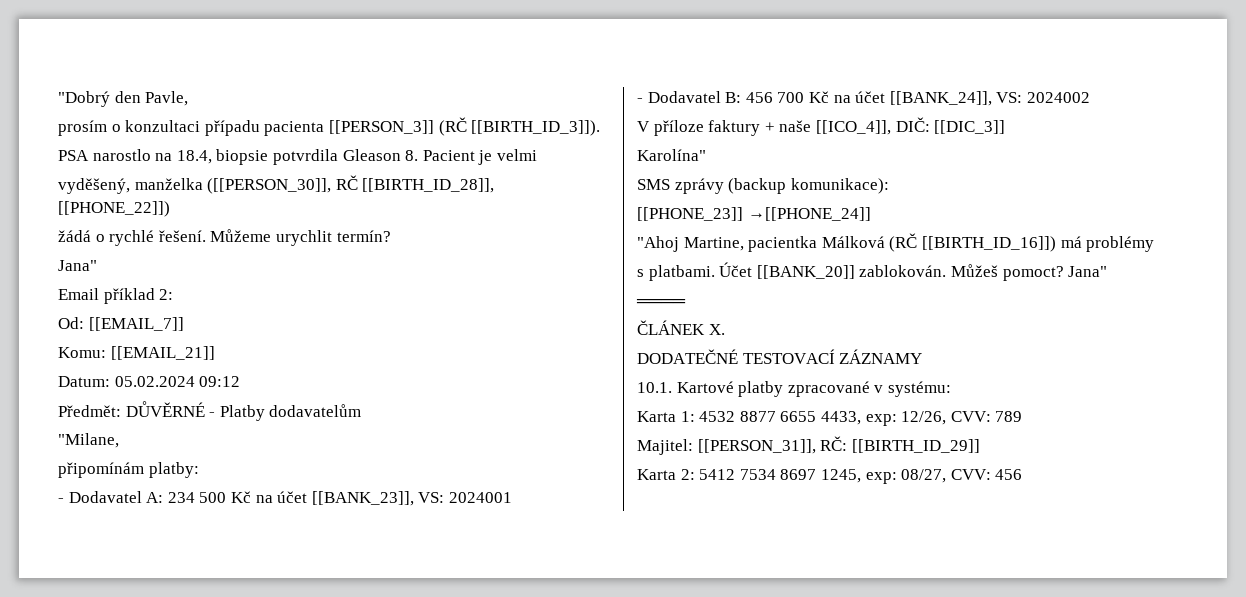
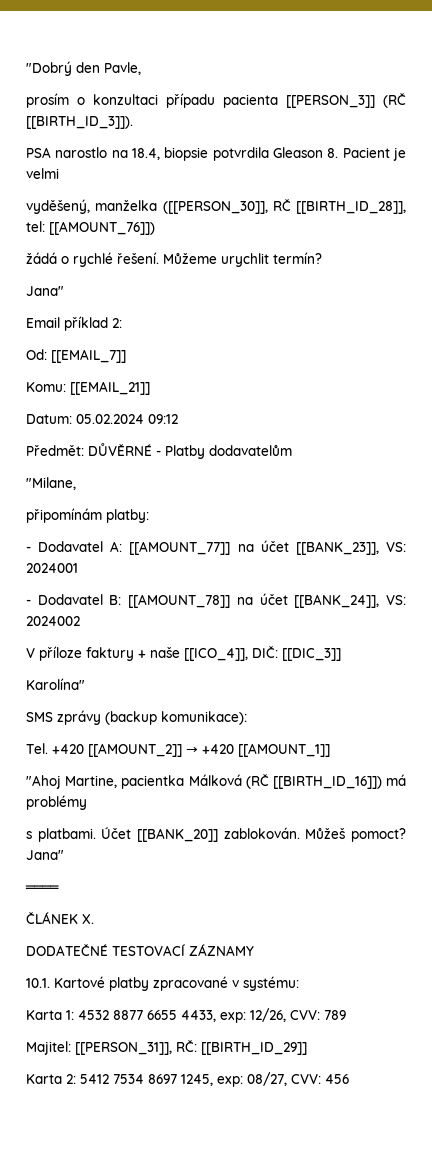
[58,201,170,217] [[PHONE_22]]) -> [26,221,155,235] tel: [[AMOUNT_76]])
[167,491,251,503] 234 500 Kč -> [129,541,231,555] [[AMOUNT_77]]
[745,91,829,103] 456 700 Kč -> [128,594,231,608] [[AMOUNT_78]]
[637,207,871,221] [[PHONE_23]] →[[PHONE_24]] -> [26,743,330,757] Tel. +420 [[AMOUNT_2]] → +420 [[AMOUNT_1]]

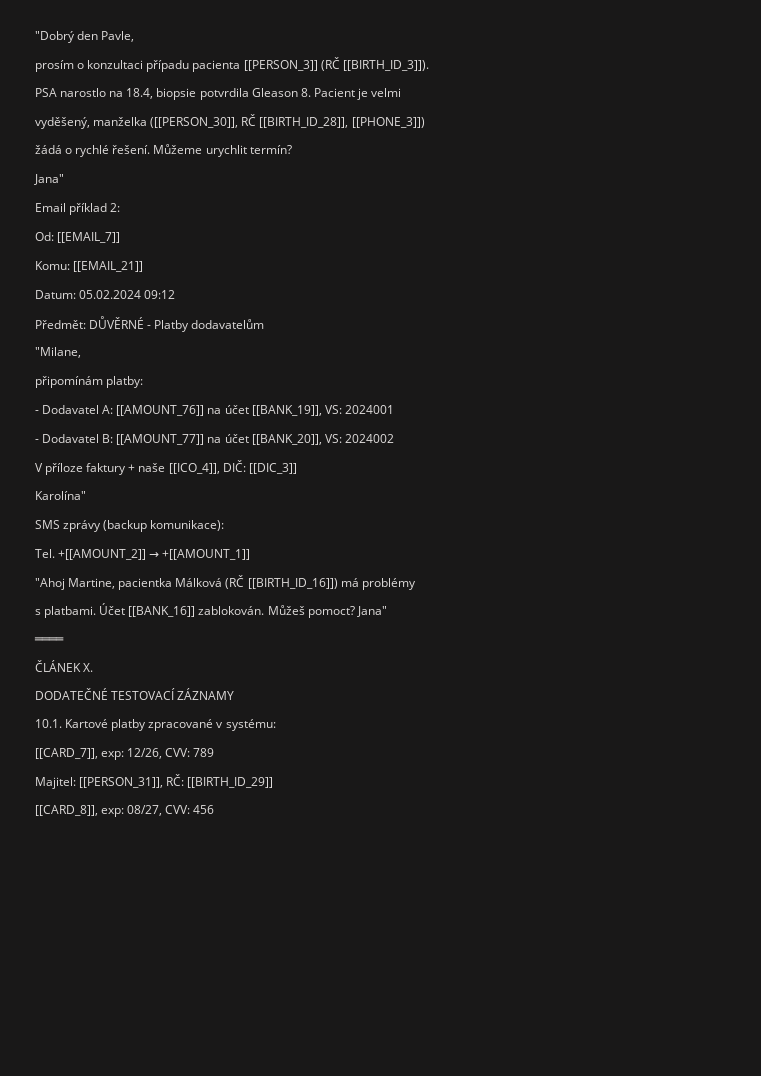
[26,221,155,235] tel: [[AMOUNT_76]]) -> [351,117,425,128] [[PHONE_3]])
[129,540,379,555] [[AMOUNT_77]] na účet [[BANK_23]], -> [116,405,322,416] [[AMOUNT_76]] na účet [[BANK_19]],
[128,593,380,608] [[AMOUNT_78]] na účet [[BANK_24]], -> [116,434,322,445] [[AMOUNT_77]] na účet [[BANK_20]],
[52,743,330,757] +420 [[AMOUNT_2]] → +420 [[AMOUNT_1]] -> [58,549,251,560] +[[AMOUNT_2]] → +[[AMOUNT_1]]
[137,828,218,842] [[BANK_20]] -> [128,606,196,617] [[BANK_16]]
[26,1010,216,1022] Karta 1: 4532 8877 6655 4433, -> [35,748,98,759] [[CARD_7]],
[26,1074,213,1086] Karta 2: 5412 7534 8697 1245, -> [35,805,98,816] [[CARD_8]],

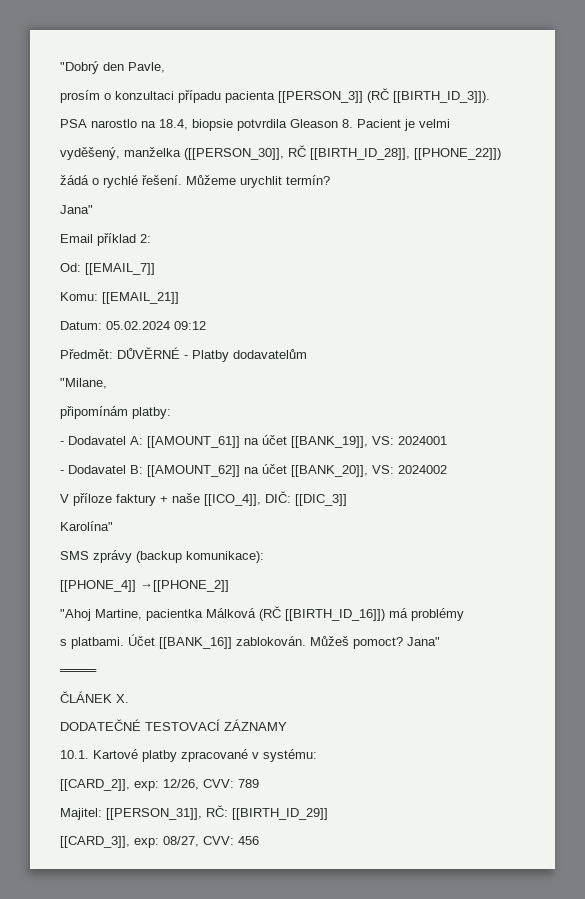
[351,117,425,128] [[PHONE_3]]) -> [414,148,501,160] [[PHONE_22]])
[116,405,205,416] [[AMOUNT_76]] -> [147,436,240,448] [[AMOUNT_61]]
[116,434,205,445] [[AMOUNT_77]] -> [147,465,240,477] [[AMOUNT_62]]
[35,549,251,560] Tel. +[[AMOUNT_2]] → +[[AMOUNT_1]] -> [60,580,229,592] [[PHONE_4]] →[[PHONE_2]]
[35,748,98,759] [[CARD_7]], -> [60,779,130,791] [[CARD_2]],
[35,805,98,816] [[CARD_8]], -> [60,836,130,848] [[CARD_3]],

